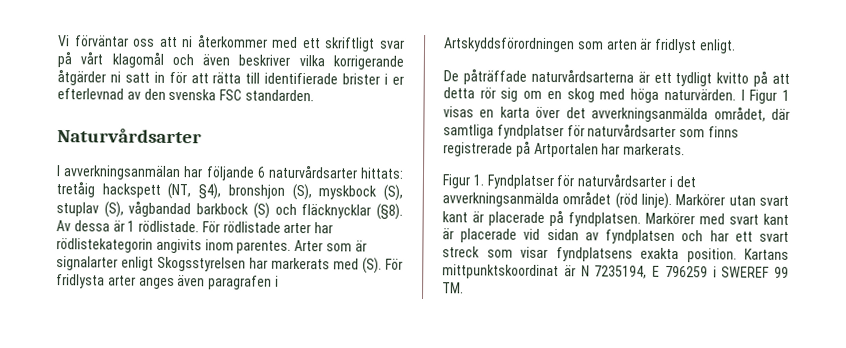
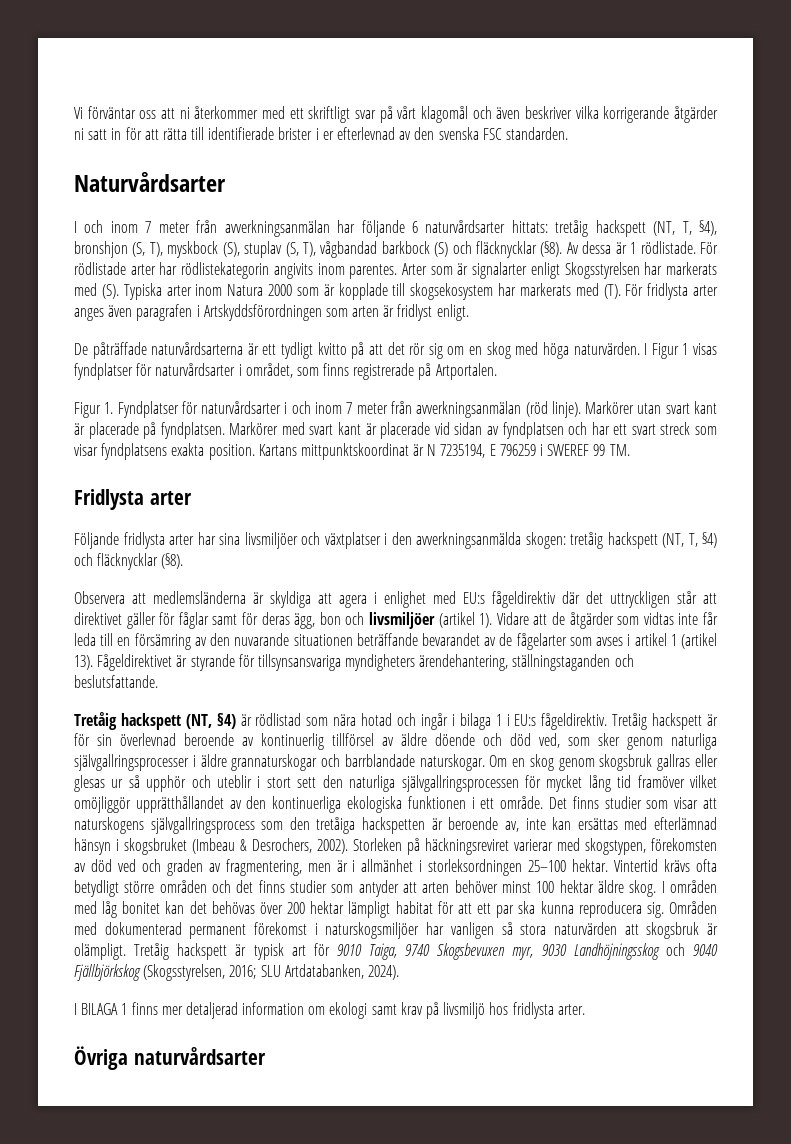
(61, 171) none -> [84,220,218,233] och inom 7 meter från
(192, 191) none -> [682,221,692,235] T,
[291,183,312,201] (S), -> [132,242,163,257] (S, T),
[103,201,124,218] (S), -> [285,242,316,257] (S, T),
(382, 265) none -> [123,283,621,300] Typiska arter inom Natura 2000 som är kopplade till skogsekosystem har markerats med (T).
[443,87,475,99] detta -> [387,342,405,355] det
[479,106,790,123] [443,124,494,139] en karta över det avverkningsanmälda området, där samtliga -> (717, 349) none
(677, 130) none -> [238,363,293,378] i området,
[533,142,686,158] Artportalen har markerats. -> [435,363,497,380] Artportalen.
[675,176,696,188] [442,191,612,208] det avverkningsanmälda området -> [291,401,522,418] och inom 7 meter från avverkningsanmälan
(464, 288) none -> [74,489,192,510] [74,532,717,549] [74,553,184,570] [74,591,717,608] [74,612,719,629] [74,633,717,650] [74,654,634,671] [74,675,158,688] [74,712,719,730] [74,733,717,750] [74,754,718,771] [74,775,717,792] [74,796,717,813] [74,817,718,834] [74,838,717,855] [74,859,718,876] [74,880,717,897] [74,901,717,918] [74,922,719,939] [74,943,718,960] [74,964,399,981] [74,1002,585,1019] [74,1046,266,1070] // Fridlysta arter // Följande fridlysta arter har sina livsmiljöer och växtplatser i den avverkningsanmälda skogen: tretåig hackspett (NT, T, §4) och fläcknycklar (§8). // Observera att medlemsländerna är skyldiga att agera i enlighet med EU:s fågeldirektiv där det uttryckligen står att direktivet gäller för fåglar samt för deras ägg, bon och livsmiljöer (artikel 1). Vidare att de åtgärder som vidtas inte får leda till en försämring av den nuvarande situationen beträffande bevarandet av de fågelarter som avses i artikel 1 (artikel 13). Fågeldirektivet är styrande för tillsynsansvariga myndigheters ärendehantering, ställningstaganden och beslutsfattande. // Tretåig hackspett (NT, §4) är rödlistad som nära hotad och ingår i bilaga 1 i EU:s fågeldirektiv. Tretåig hackspett är för sin överlevnad beroende av kontinuerlig tillförsel av äldre döende och död ved, som sker genom naturliga självgallringsprocesser i äldre grannaturskogar och barrblandade naturskogar. Om en skog genom skogsbruk gallras eller glesas ur så upphör och uteblir i stort sett den naturliga självgallringsprocessen för mycket lång tid framöver vilket omöjliggör upprätthållandet av den kontinuerliga ekologiska funktionen i ett område. Det finns studier som visar att naturskogens självgallringsprocess som den tretåiga hackspetten är beroende av, inte kan ersättas med efterlämnad hänsyn i skogsbruket (Imbeau & Desrochers, 2002). Storleken på häckningsreviret varierar med skogstypen, förekomsten av död ved och graden av fragmentering, men är i allmänhet i storleksordningen 25–100 hektar. Vintertid krävs ofta betydligt större områden och det finns studier som antyder att arten behöver minst 100 hektar äldre skog. I områden med låg bonitet kan det behövas över 200 hektar lämpligt habitat för att ett par ska kunna reproducera sig. Områden med dokumenterad permanent förekomst i naturskogsmiljöer har vanligen så stora naturvärden att skogsbruk är olämpligt. Tretåig hackspett är typisk art för 9010 Taiga, 9740 Skogsbevuxen myr, 9030 Landhöjningsskog och 9040 Fjällbjörkskog (Skogsstyrelsen, 2016; SLU Artdatabanken, 2024). // I BILAGA 1 finns mer detaljerad information om ekologi samt krav på livsmiljö hos fridlysta arter. // Övriga naturvårdsarter

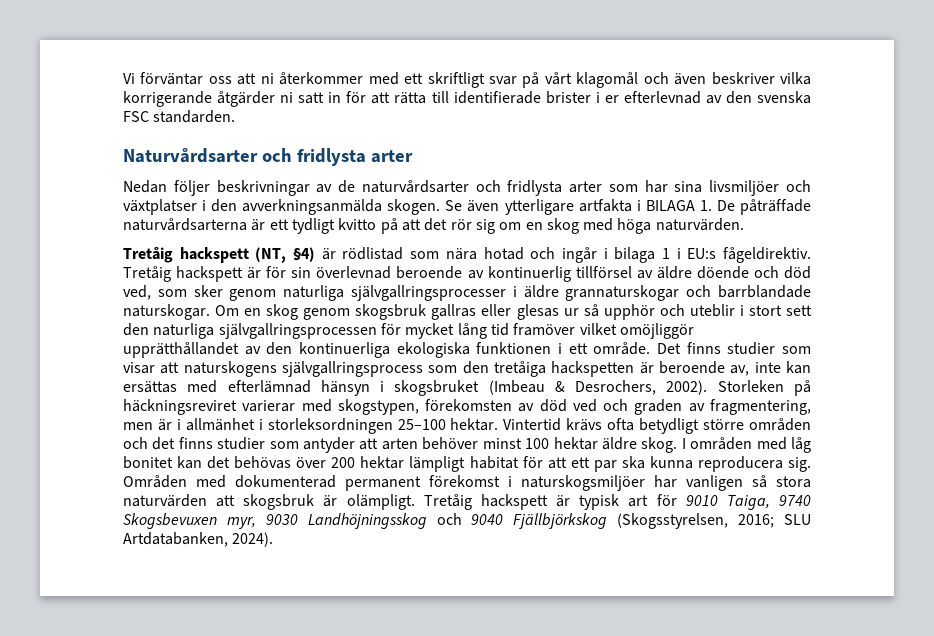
[74,220,717,237] [74,241,719,258] [74,262,717,279] [74,283,718,300] [74,304,469,321] // I och inom 7 meter från avverkningsanmälan har följande 6 naturvårdsarter hittats: tretåig hackspett (NT, T, §4), bronshjon (S, T), myskbock (S), stuplav (S, T), vågbandad barkbock (S) och fläcknycklar (§8). Av dessa är 1 rödlistade. För rödlistade arter har rödlistekategorin angivits inom parentes. Arter som är signalarter enligt Skogsstyrelsen har markerats med (S). Typiska arter inom Natura 2000 som är kopplade till skogsekosystem har markerats med (T). För fridlysta arter anges även paragrafen i Artskyddsförordningen som arten är fridlyst enligt. // -> [261,148,413,166] [123,180,811,196] [123,199,712,215] och fridlysta arter // Nedan följer beskrivningar av de naturvårdsarter och fridlysta arter som har sina livsmiljöer och växtplatser i den avverkningsanmälda skogen. Se även ytterligare artfakta i BILAGA 1.
[644,343,717,359] [74,363,497,380] [74,401,717,418] [74,422,717,439] [74,443,630,460] [74,489,192,510] [74,532,717,549] [74,553,184,570] [74,591,717,608] [74,612,719,629] [74,633,717,650] [74,654,634,671] [74,675,158,688] I Figur 1 visas fyndplatser för naturvårdsarter i området, som finns registrerade på Artportalen. // Figur 1. Fyndplatser för naturvårdsarter i och inom 7 meter från avverkningsanmälan (röd linje). Markörer utan svart kant är placerade på fyndplatsen. Markörer med svart kant är placerade vid sidan av fyndplatsen och har ett svart streck som visar fyndplatsens exakta position. Kartans mittpunktskoordinat är N 7235194, E 796259 i SWEREF 99 TM. // Fridlysta arter // Följande fridlysta arter har sina livsmiljöer och växtplatser i den avverkningsanmälda skogen: tretåig hackspett (NT, T, §4) och fläcknycklar (§8). // Observera att medlemsländerna är skyldiga att agera i enlighet med EU:s fågeldirektiv där det uttryckligen står att direktivet gäller för fåglar samt för deras ägg, bon och livsmiljöer (artikel 1). Vidare att de åtgärder som vidtas inte får leda till en försämring av den nuvarande situationen beträffande bevarandet av de fågelarter som avses i artikel 1 (artikel 13). Fågeldirektivet är styrande för tillsynsansvariga myndigheters ärendehantering, ställningstaganden och beslutsfattande. -> (744, 224) none
[74,1002,585,1019] [74,1046,266,1070] // I BILAGA 1 finns mer detaljerad information om ekologi samt krav på livsmiljö hos fridlysta arter. // Övriga naturvårdsarter -> (274, 539) none

